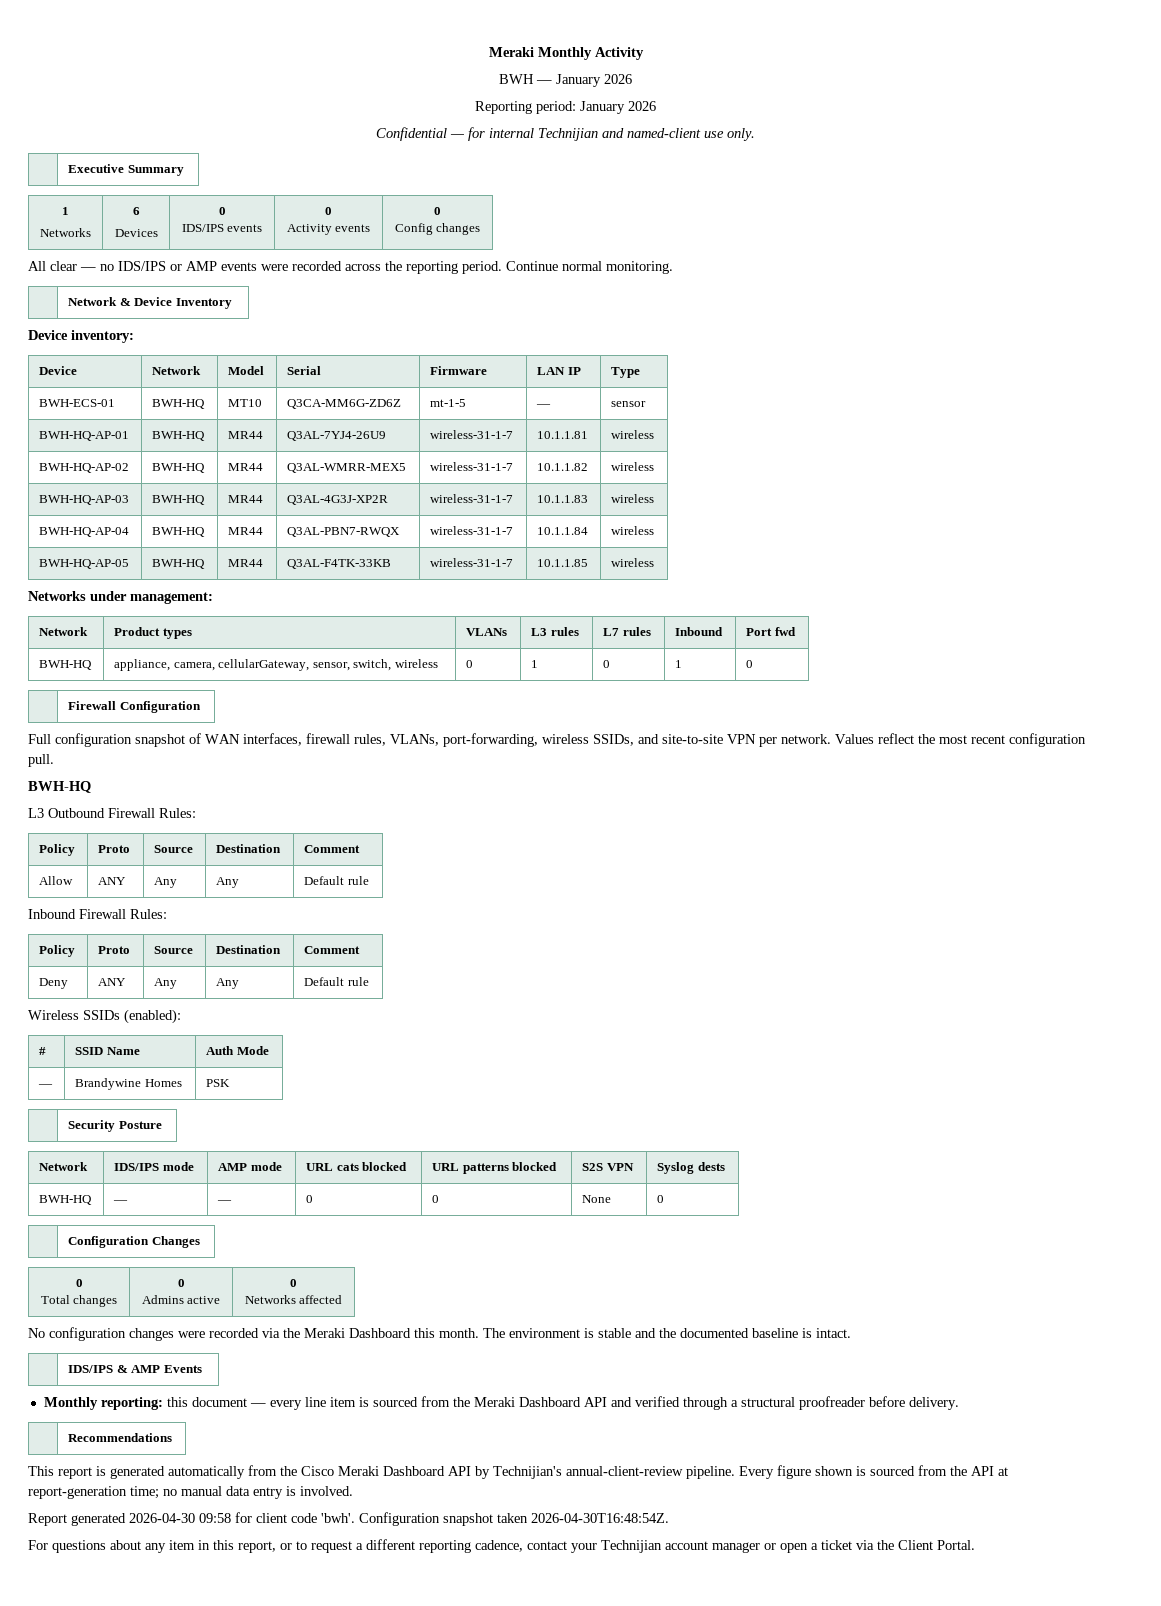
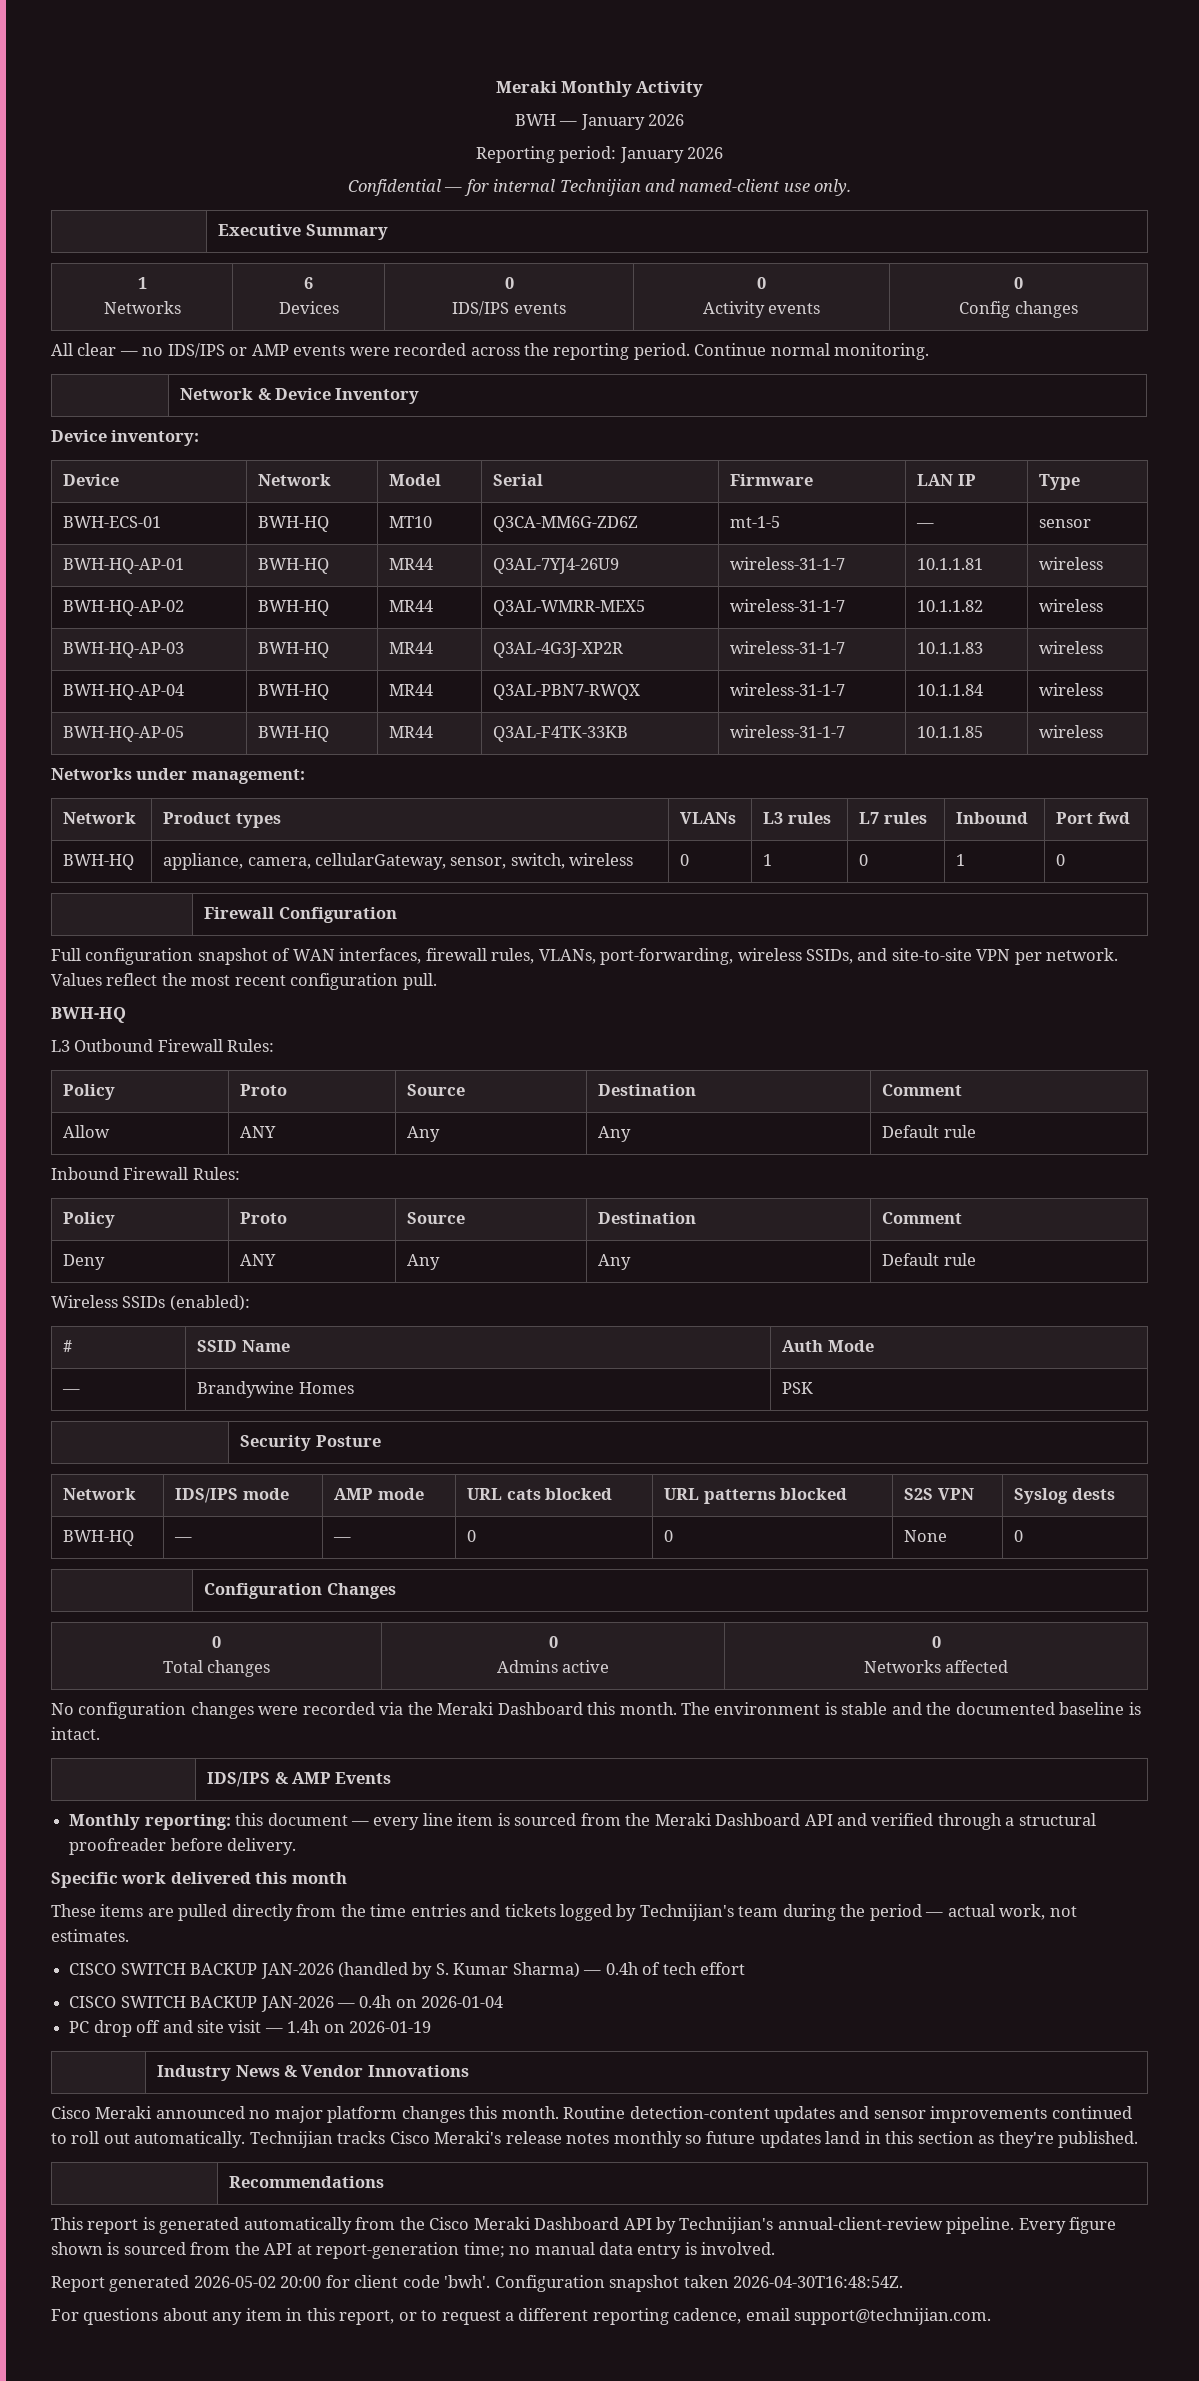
(959, 1403) none -> [51,1872,347,1888] [51,1904,1077,1921] [51,1929,129,1942] [69,1962,746,1979] [69,1995,504,2012] [69,2020,432,2037] [157,2065,469,2081] [51,2106,1132,2123] [51,2131,1139,2148] // Specific work delivered this month // These items are pulled directly from the time entries and tickets logged by Technijian's team during the period — actual work, not estimates. // CISCO SWITCH BACKUP JAN-2026 (handled by S. Kumar Sharma) — 0.4h of tech effort // CISCO SWITCH BACKUP JAN-2026 — 0.4h on 2026-01-04 // PC drop off and site visit — 1.4h on 2026-01-19 // | Industry News & Vendor Innovations // Cisco Meraki announced no major platform changes this month. Routine detection-content updates and sensor improvements continued to roll out automatically. Technijian tracks Cisco Meraki's release notes monthly so future updates land in this section as they're published.
[129,1513,231,1523] 2026-04-30 09:58 -> [193,2276,322,2288] 2026-05-02 20:00
[527,1540,975,1553] contact your Technijian account manager or open a ticket via the Client Portal. -> [745,2308,992,2325] email support@technijian.com.

